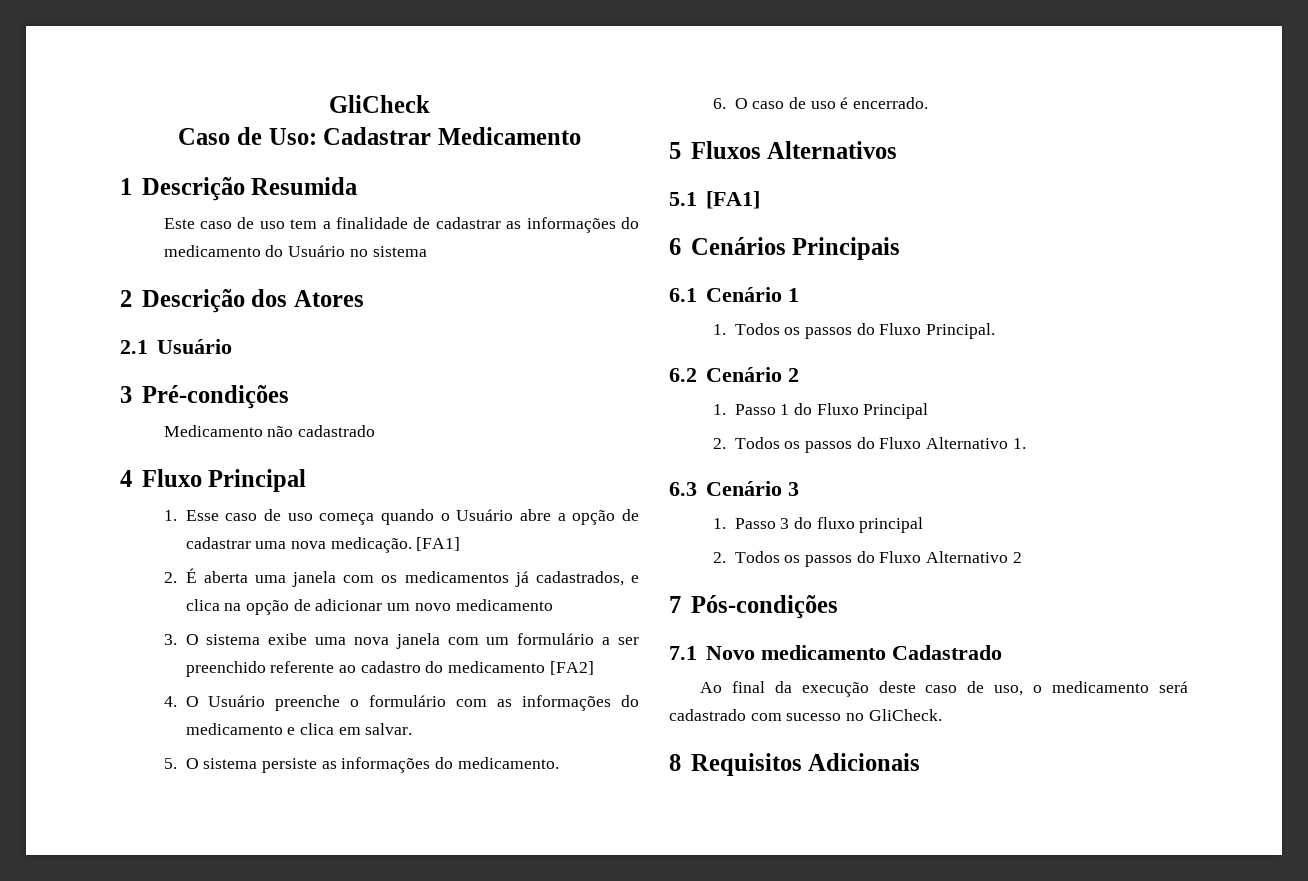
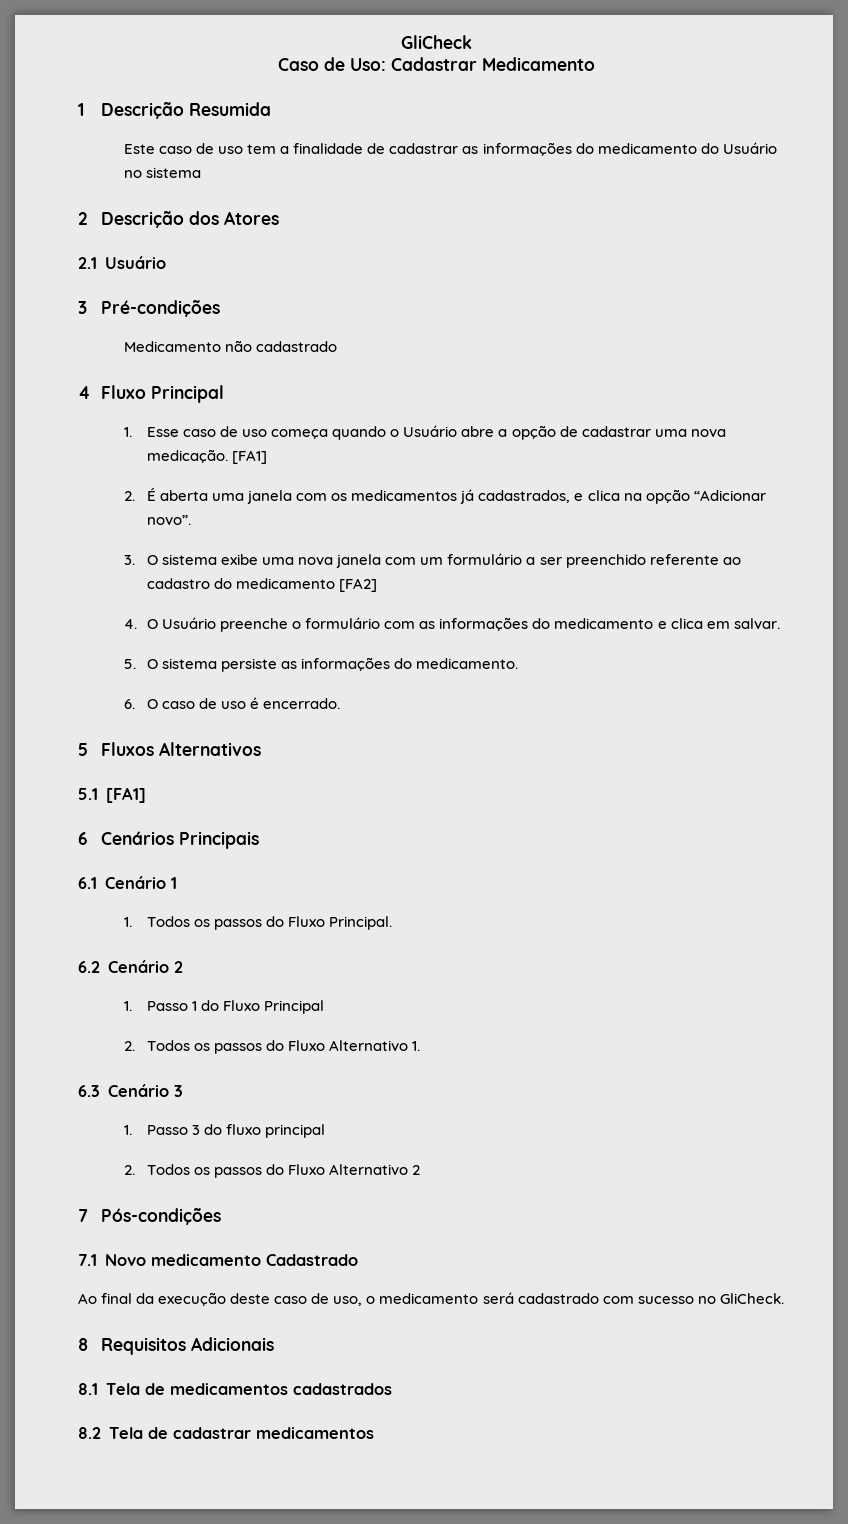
[293,599,553,611] de adicionar um novo medicamento -> [693,490,766,501] [147,515,192,525] “Adicionar novo”.
(921, 762) none -> [78,1383,392,1395] [78,1427,374,1439] // 8.1 Tela de medicamentos cadastrados // 8.2 Tela de cadastrar medicamentos

